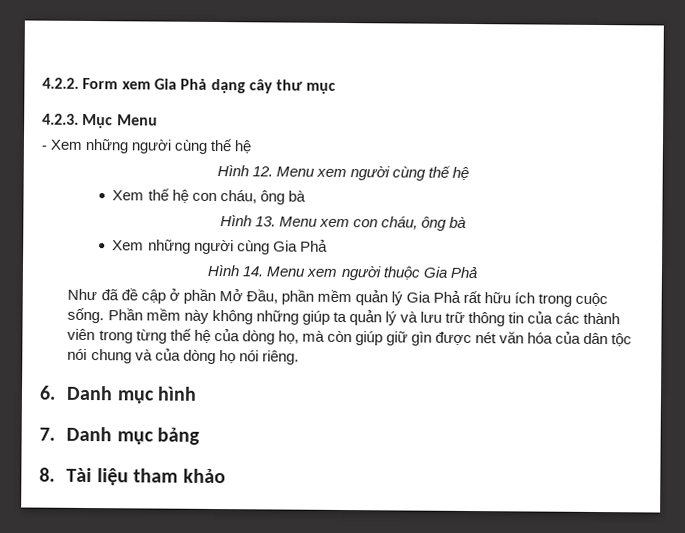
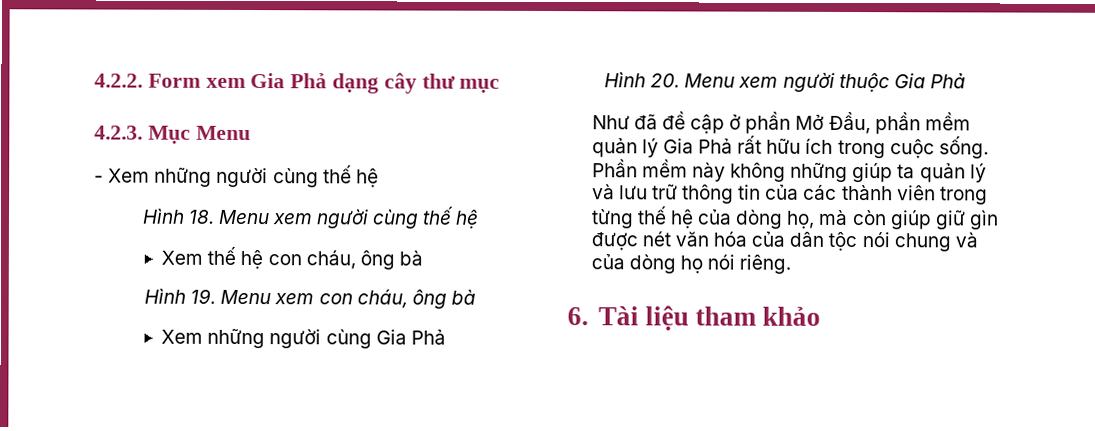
[251,166,273,177] 12. -> [187,209,215,224] 18.
[254,216,276,227] 13. -> [190,288,217,304] 19.
[242,266,264,277] 14. -> [650,73,681,88] 20.
[66,385,198,404] [39,426,201,445] [39,467,55,482] Danh mục hình // 7. Danh mục bảng // 8. -> (589, 316) none

